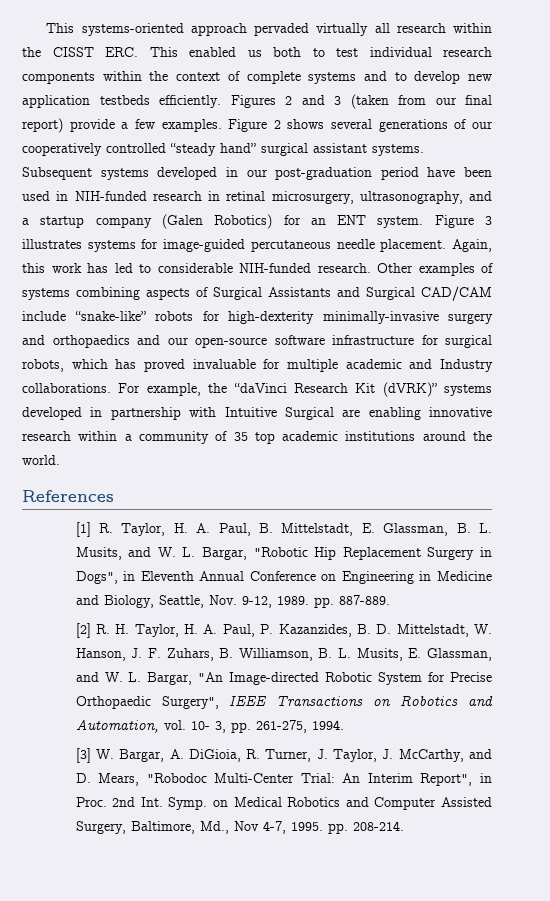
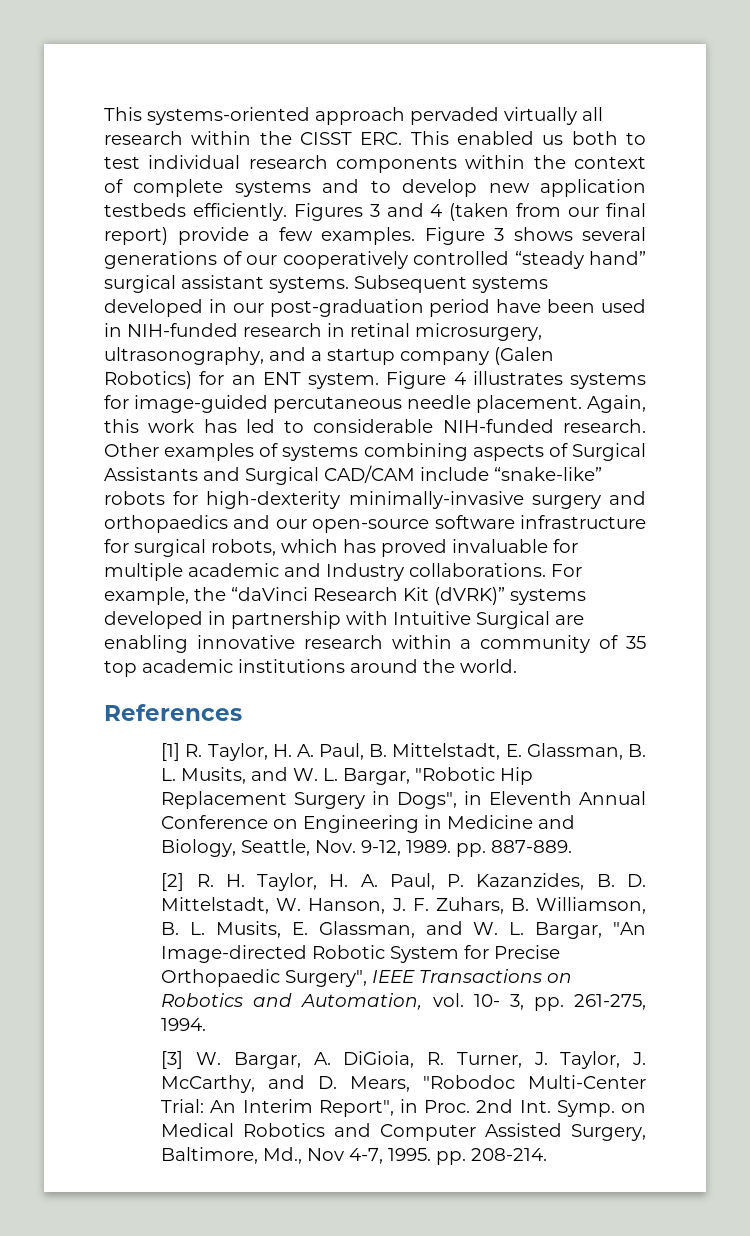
[285,95,341,105] 2 and 3 -> [369,203,443,217] 3 and 4
[273,120,281,129] 2 -> [494,228,504,241] 3
[485,216,493,225] 3 -> [453,372,466,385] 4

